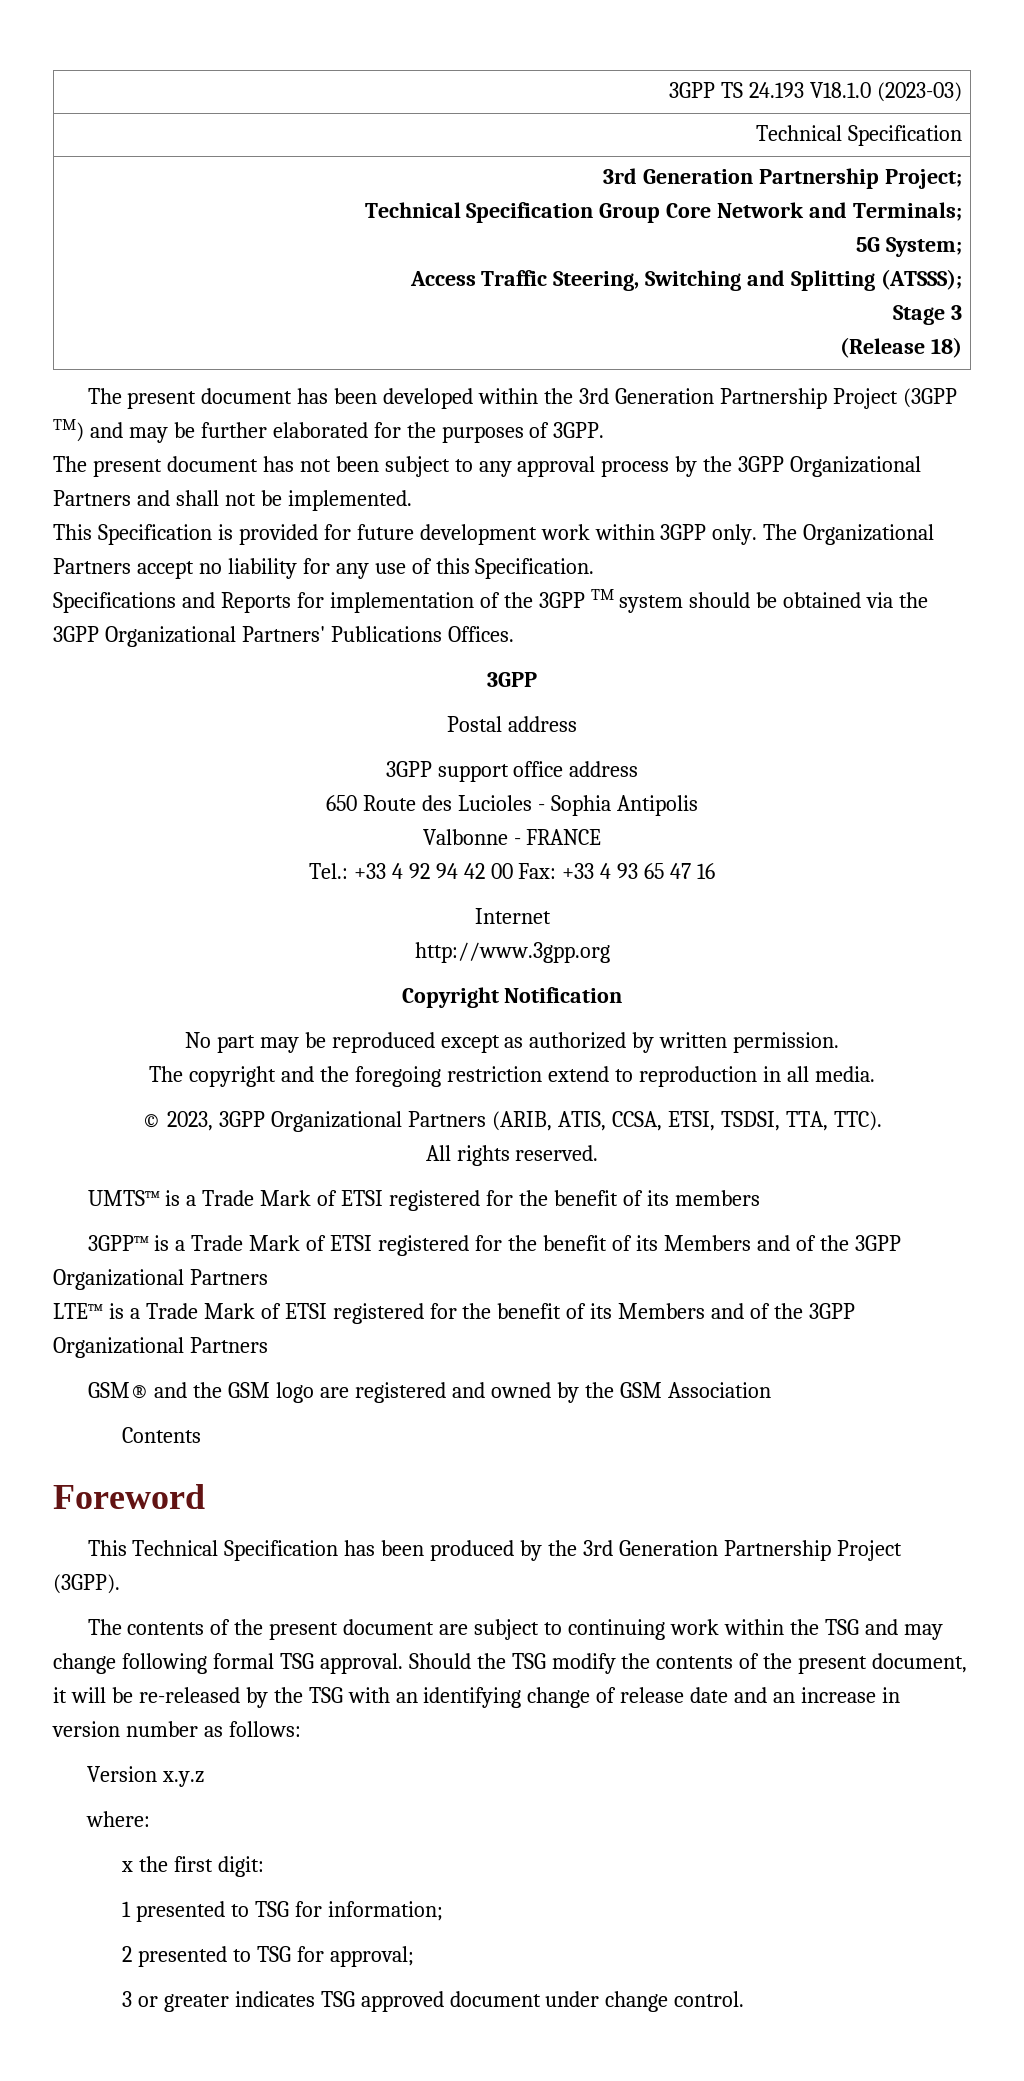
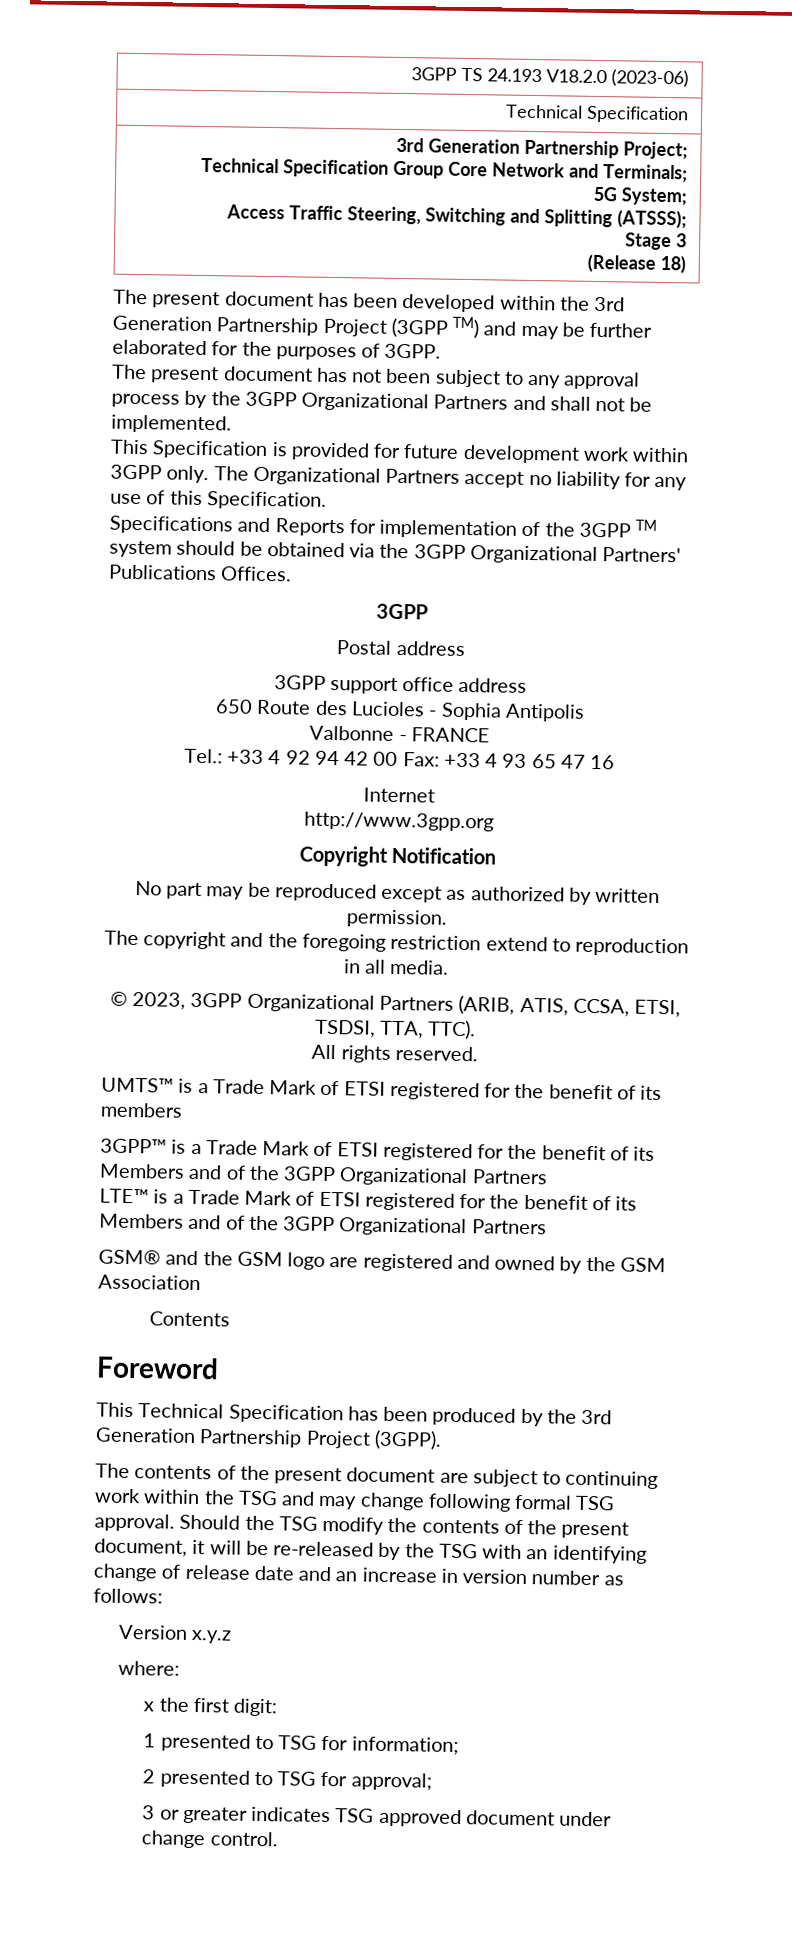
[810,82,963,102] V18.1.0 (2023-03) -> [545,69,689,88] V18.2.0 (2023-06)

